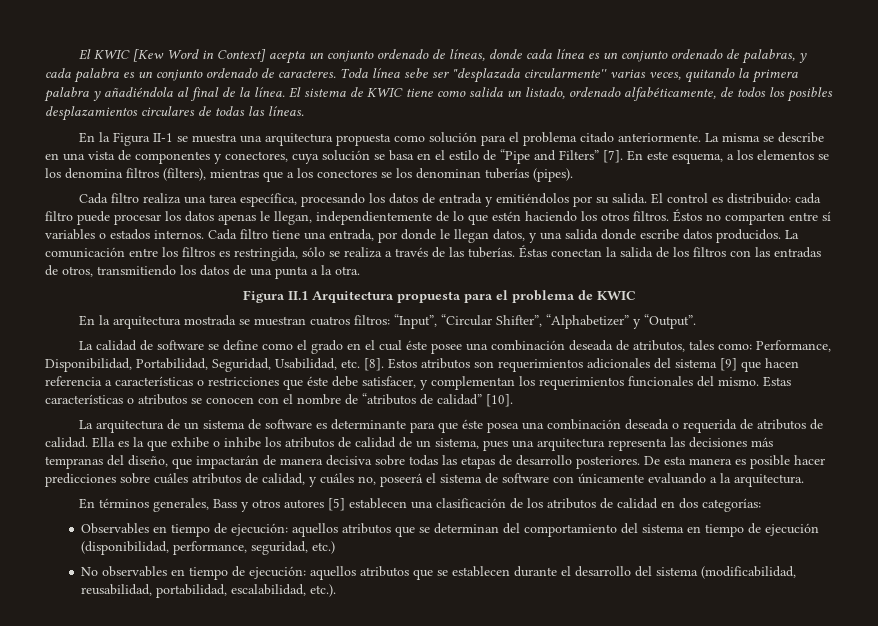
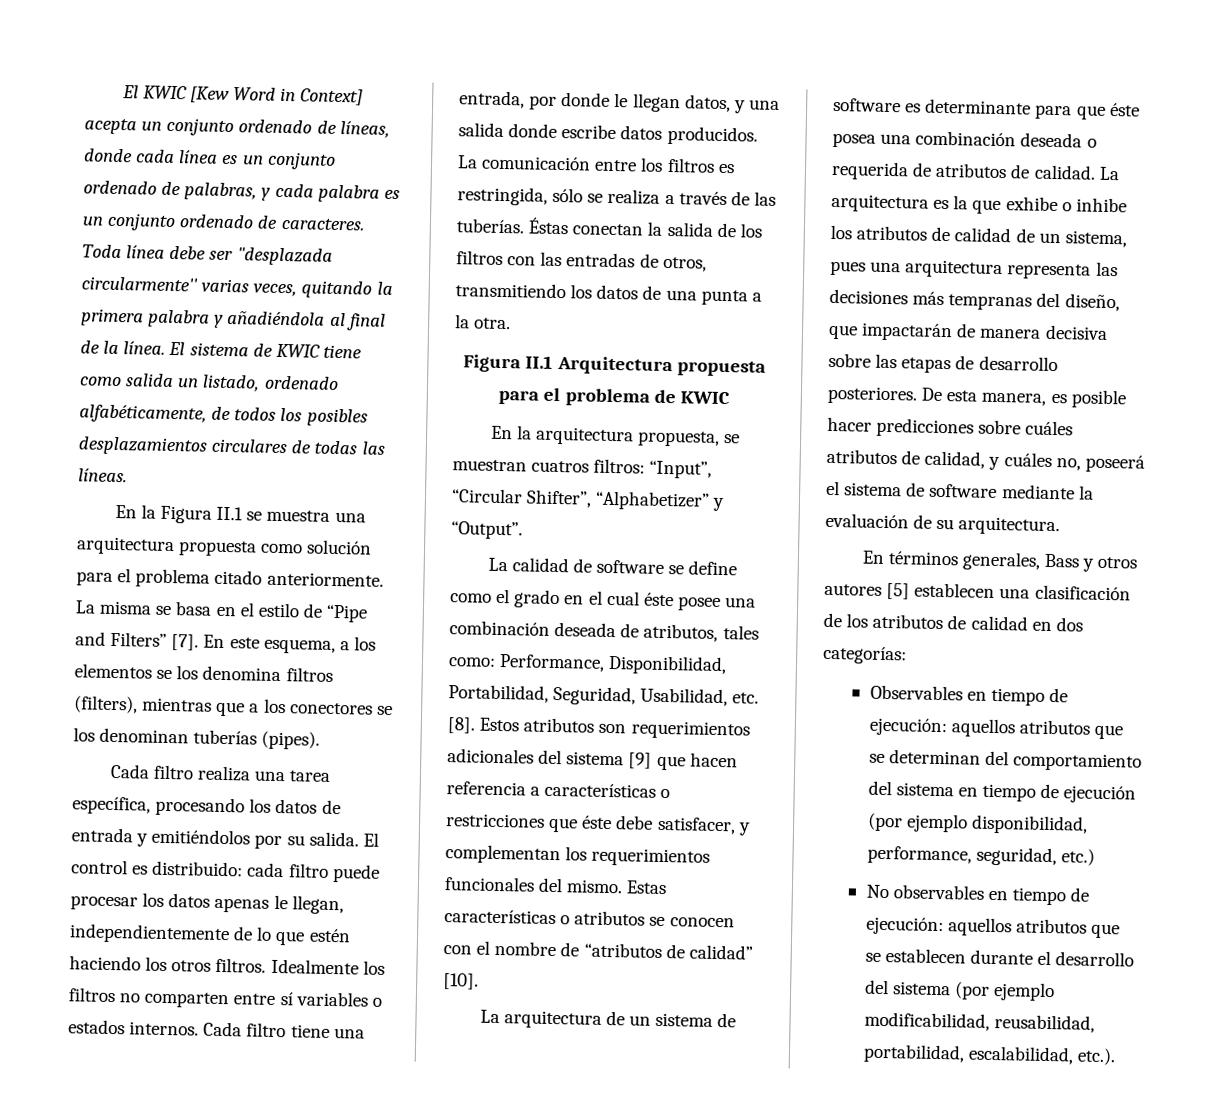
[404,68,428,78] sebe -> [169,245,207,260] debe
[153,133,174,142] II-1 -> [216,506,244,521] II.1
[778,132,825,143] [45,150,385,164] describe en una vista de componentes y conectores, cuya solución se -> (172, 610) none
[673,209,702,222] Éstos -> [270,958,385,975] [68,987,116,1003] Idealmente los filtros
[184,315,237,326] mostrada -> [637,430,721,447] propuesta,
[92,437,115,448] Ella -> [1098,166,1120,181] [831,193,929,213] La arquitectura
[409,455,438,466] todas -> (871, 360) none
[689,458,732,465] manera -> [981,392,1047,406] manera,
[553,473,731,484] con únicamente evaluando a la -> [1001,484,1094,500] [825,512,955,530] mediante la evaluación de su
[81,541,170,555] (disponibilidad, -> [867,812,1088,835] (por ejemplo disponibilidad,
[701,566,797,579] (modificabilidad, -> [953,981,1055,1002] [863,1011,990,1031] (por ejemplo modificabilidad,

